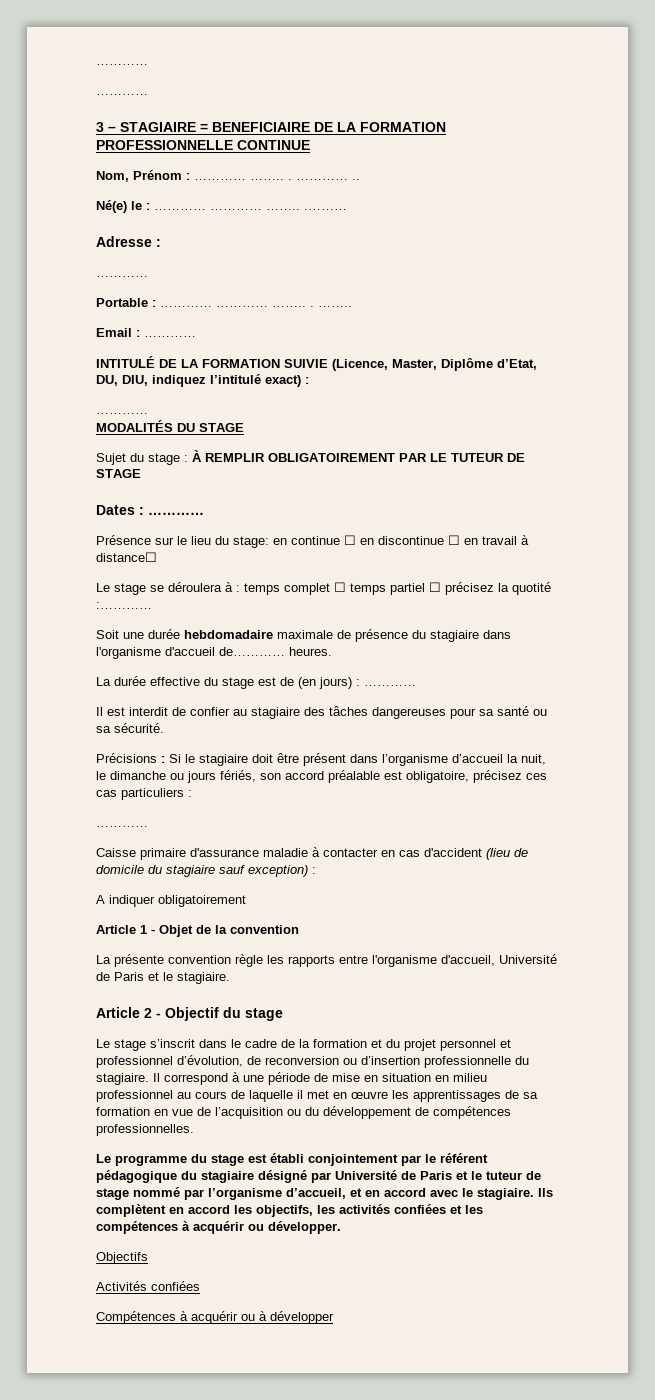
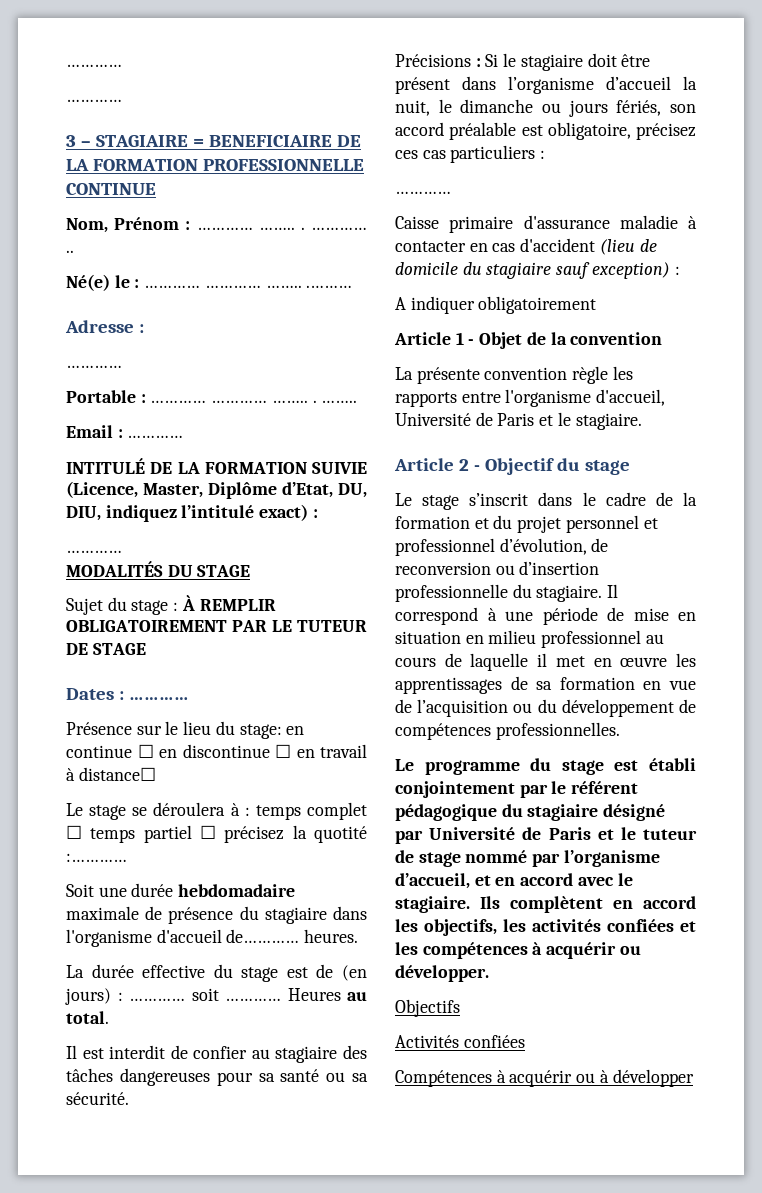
(416, 685) none -> [191,988,367,1001] [66,1011,109,1024] soit ………… Heures au total.

